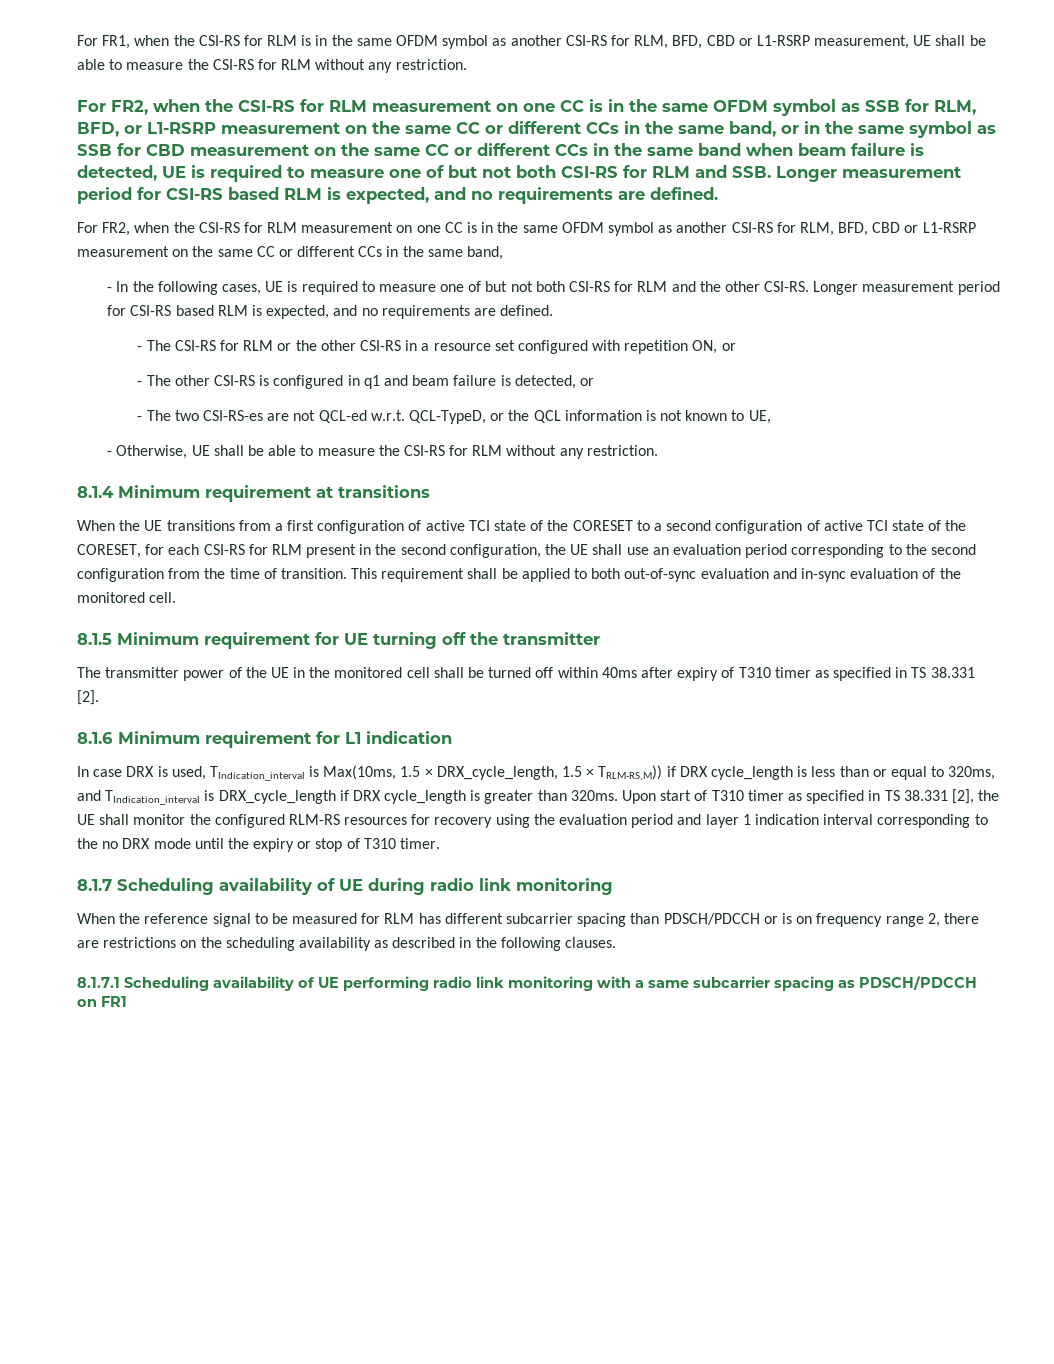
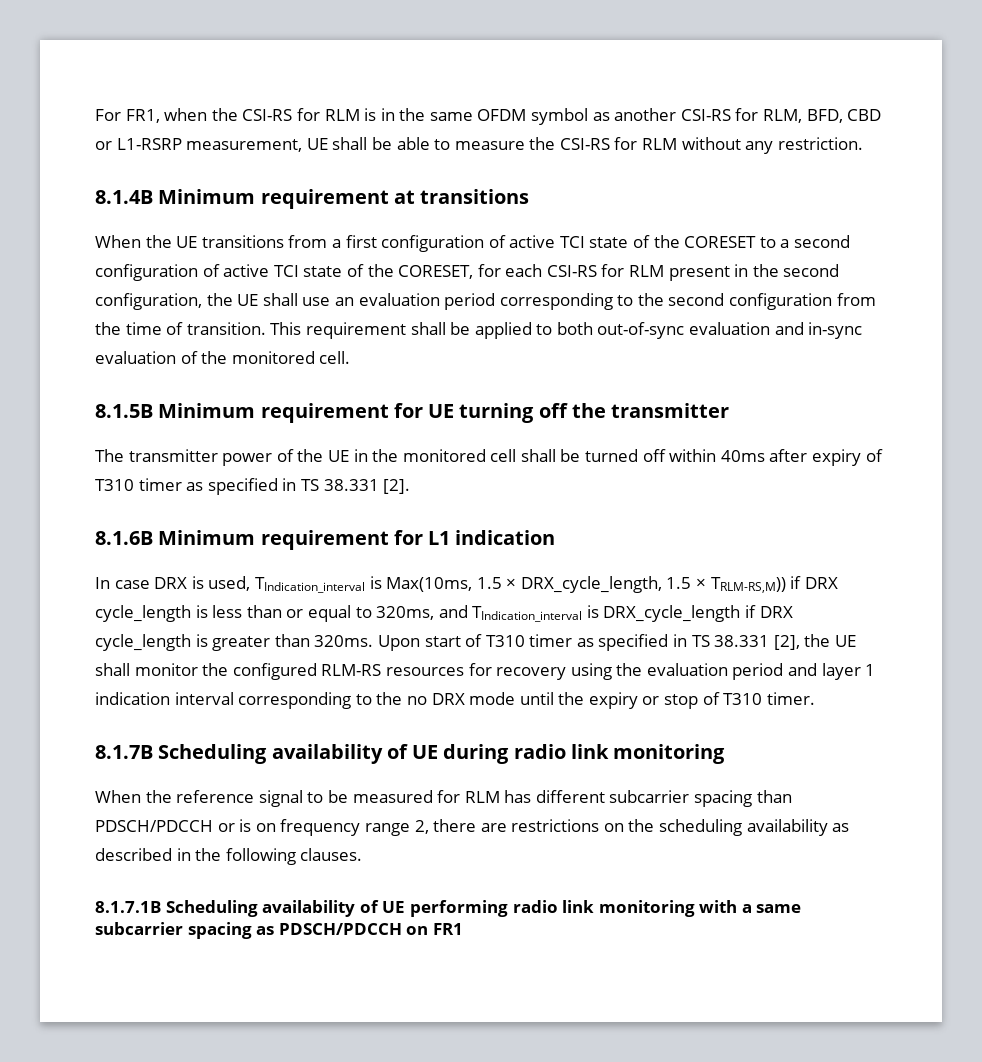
[77,99,976,116] [77,121,996,138] [77,143,924,156] [77,165,961,182] [77,187,718,204] [77,222,976,236] [77,246,504,260] [107,281,1000,295] [107,305,554,319] [137,340,736,354] [137,375,594,389] [137,410,771,424] [107,445,658,459] [77,486,114,498] For FR2, when the CSI-RS for RLM measurement on one CC is in the same OFDM symbol as SSB for RLM, BFD, or L1-RSRP measurement on the same CC or different CCs in the same band, or in the same symbol as SSB for CBD measurement on the same CC or different CCs in the same band when beam failure is detected, UE is required to measure one of but not both CSI-RS for RLM and SSB. Longer measurement period for CSI-RS based RLM is expected, and no requirements are defined. // For FR2, when the CSI-RS for RLM measurement on one CC is in the same OFDM symbol as another CSI-RS for RLM, BFD, CBD or L1-RSRP measurement on the same CC or different CCs in the same band, // - In the following cases, UE is required to measure one of but not both CSI-RS for RLM and the other CSI-RS. Longer measurement period for CSI-RS based RLM is expected, and no requirements are defined. // - The CSI-RS for RLM or the other CSI-RS in a resource set configured with repetition ON, or // - The other CSI-RS is configured in q1 and beam failure is detected, or // - The two CSI-RS-es are not QCL-ed w.r.t. QCL-TypeD, or the QCL information is not known to UE, // - Otherwise, UE shall be able to measure the CSI-RS for RLM without any restriction. // 8.1.4 -> [95,190,153,204] 8.1.4B
[77,633,112,645] 8.1.5 -> [95,404,153,418] 8.1.5B
[77,732,113,744] 8.1.6 -> [95,531,153,545] 8.1.6B
[77,879,112,891] 8.1.7 -> [95,745,153,759] 8.1.7B
[77,977,120,988] 8.1.7.1 -> [95,901,161,913] 8.1.7.1B

